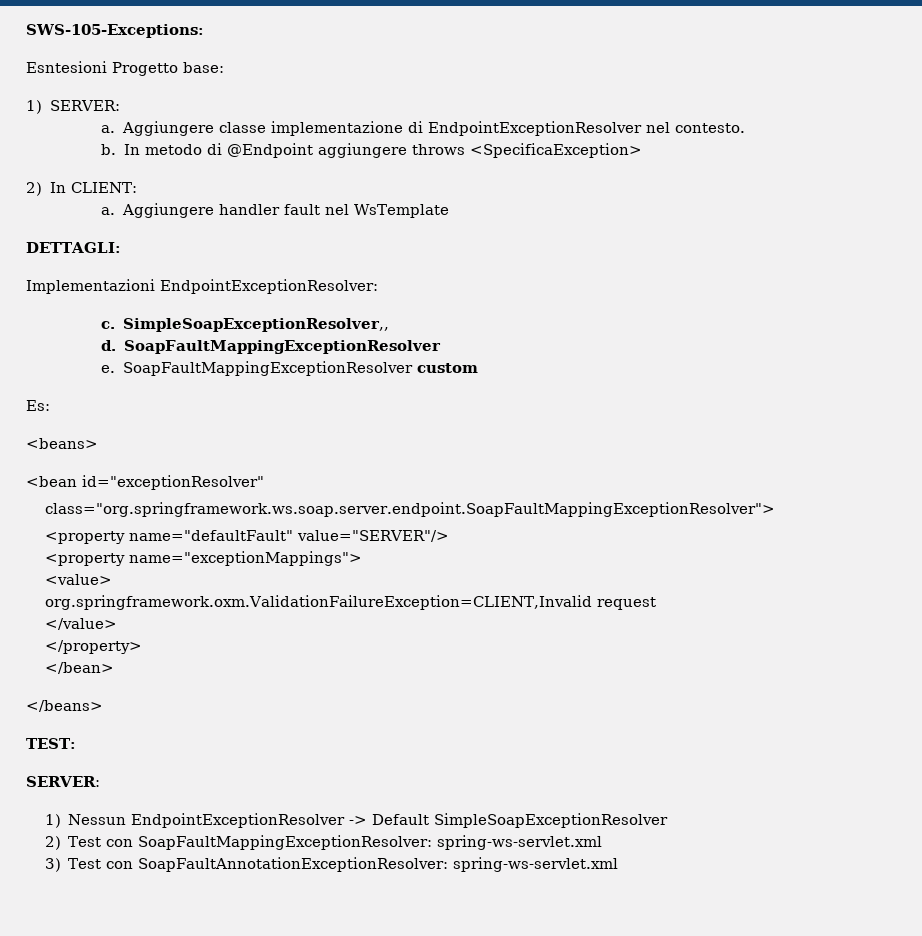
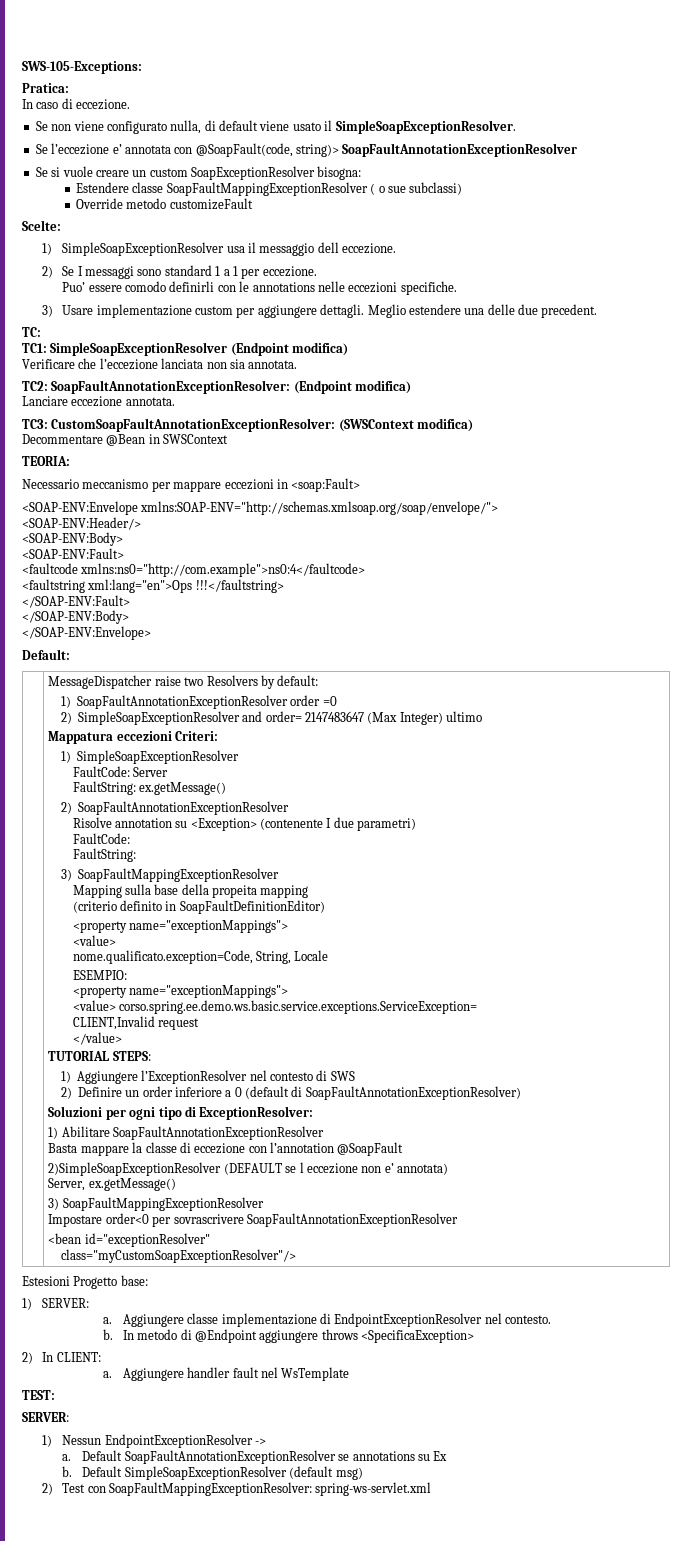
[26,61,107,73] Esntesioni -> [22,83,69,93] [22,98,131,110] [35,120,516,134] [35,143,578,157] [35,166,362,180] [76,182,463,196] [76,198,253,210] [22,220,61,231] [42,242,397,256] [42,265,317,279] [62,281,457,295] [42,304,598,318] [22,327,41,337] [22,342,349,356] [22,358,298,370] [22,380,412,394] [22,396,175,407] [22,418,474,432] [22,434,229,446] [22,456,70,466] [22,478,361,492] [22,501,499,515] [22,517,141,530] [22,532,123,546] [22,548,124,559] [22,563,366,577] [22,579,284,593] [22,595,130,608] [22,610,129,624] [22,626,151,640] [22,649,70,660] [48,675,319,689] [60,695,337,709] [60,711,483,725] [48,731,219,744] [60,750,239,764] [72,766,168,777] [72,781,226,795] [60,801,289,815] [72,817,417,831] [72,833,130,844] [72,848,136,862] [60,868,279,882] [72,884,309,898] [72,900,325,914] [72,920,288,933] [72,935,116,946] [72,950,329,964] [72,970,127,980] [72,985,288,998] [72,1000,477,1014] [72,1016,199,1030] [72,1032,122,1045] [48,1051,151,1061] [60,1070,355,1084] [60,1086,521,1100] [48,1106,314,1120] [48,1126,325,1140] [48,1142,404,1156] [48,1162,449,1176] [48,1178,176,1191] [48,1197,264,1211] [48,1213,458,1227] [48,1233,210,1247] [60,1249,296,1263] [22,1276,70,1286] Pratica: // In caso di eccezione. // Se non viene configurato nulla, di default viene usato il SimpleSoapExceptionResolver. // Se l’eccezione e’ annotata con @SoapFault(code, string)> SoapFaultAnnotationExceptionResolver // Se si vuole creare un custom SoapExceptionResolver bisogna: // Estendere classe SoapFaultMappingExceptionResolver ( o sue subclassi) // Override metodo customizeFault // Scelte: // 1) SimpleSoapExceptionResolver usa il messaggio dell eccezione. // 2) Se I messaggi sono standard 1 a 1 per eccezione. // Puo’ essere comodo definirli con le annotations nelle eccezioni specifiche. // 3) Usare implementazione custom per aggiungere dettagli. Meglio estendere una delle due precedent. // TC: // TC1: SimpleSoapExceptionResolver (Endpoint modifica) // Verificare che l’eccezione lanciata non sia annotata. // TC2: SoapFaultAnnotationExceptionResolver: (Endpoint modifica) // Lanciare eccezione annotata. // TC3: CustomSoapFaultAnnotationExceptionResolver: (SWSContext modifica) // Decommentare @Bean in SWSContext // TEORIA: // Necessario meccanismo per mappare eccezioni in <soap:Fault> // <SOAP-ENV:Envelope xmlns:SOAP-ENV="http://schemas.xmlsoap.org/soap/envelope/"> // <SOAP-ENV:Header/> // <SOAP-ENV:Body> // <SOAP-ENV:Fault> // <faultcode xmlns:ns0="http://com.example">ns0:4</faultcode> // <faultstring xml:lang="en">Ops !!!</faultstring> // </SOAP-ENV:Fault> // </SOAP-ENV:Body> // </SOAP-ENV:Envelope> // Default: // | MessageDispatcher raise two Resolvers by default: // 1) SoapFaultAnnotationExceptionResolver order =0 // 2) SimpleSoapExceptionResolver and order= 2147483647 (Max Integer) ultimo // Mappatura eccezioni Criteri: // 1) SimpleSoapExceptionResolver // FaultCode: Server // FaultString: ex.getMessage() // 2) SoapFaultAnnotationExceptionResolver // Risolve annotation su <Exception> (contenente I due parametri) // FaultCode: // FaultString: // 3) SoapFaultMappingExceptionResolver // Mapping sulla base della propeita mapping // (criterio definito in SoapFaultDefinitionEditor) // <property name="exceptionMappings"> // <value> // nome.qualificato.exception=Code, String, Locale // ESEMPIO: // <property name="exceptionMappings"> // <value> corso.spring.ee.demo.ws.basic.service.exceptions.ServiceException= // CLIENT,Invalid request // </value> // TUTORIAL STEPS: // 1) Aggiungere l’ExceptionResolver nel contesto di SWS // 2) Definire un order inferiore a 0 (default di SoapFaultAnnotationExceptionResolver) // Soluzioni per ogni tipo di ExceptionResolver: // 1) Abilitare SoapFaultAnnotationExceptionResolver // Basta mappare la classe di eccezione con l’annotation @SoapFault // 2)SimpleSoapExceptionResolver (DEFAULT se l eccezione non e’ annotata) // Server, ex.getMessage() // 3) SoapFaultMappingExceptionResolver // Impostare order<0 per sovrascrivere SoapFaultAnnotationExceptionResolver // <bean id="exceptionResolver" // class="myCustomSoapExceptionResolver"/> // Estesioni
[26,242,121,253] [26,279,378,294] [101,318,389,332] [101,340,441,354] [101,361,478,376] [26,400,50,411] [26,438,98,449] [26,475,264,490] [44,502,775,517] [44,530,449,544] [44,551,362,566] [44,574,112,585] [44,595,656,610] [44,618,117,630] [44,640,142,654] [44,662,114,674] [26,700,103,712] // DETTAGLI: // Implementazioni EndpointExceptionResolver: // c. SimpleSoapExceptionResolver,, // d. SoapFaultMappingExceptionResolver // e. SoapFaultMappingExceptionResolver custom // Es: // <beans> // <bean id="exceptionResolver" // class="org.springframework.ws.soap.server.endpoint.SoapFaultMappingExceptionResolver"> // <property name="defaultFault" value="SERVER"/> // <property name="exceptionMappings"> // <value> // org.springframework.oxm.ValidationFailureException=CLIENT,Invalid request // </value> // </property> // </bean> // </beans> -> (350, 1374) none
(368, 820) none -> [62,1450,448,1464] [62,1466,73,1477] // a. Default SoapFaultAnnotationExceptionResolver se annotations su Ex // b.
(669, 820) none -> [289,1466,363,1480] (default msg)
[44,857,619,872] // 3) Test con SoapFaultAnnotationExceptionResolver: spring-ws-servlet.xml -> (432, 1489) none

